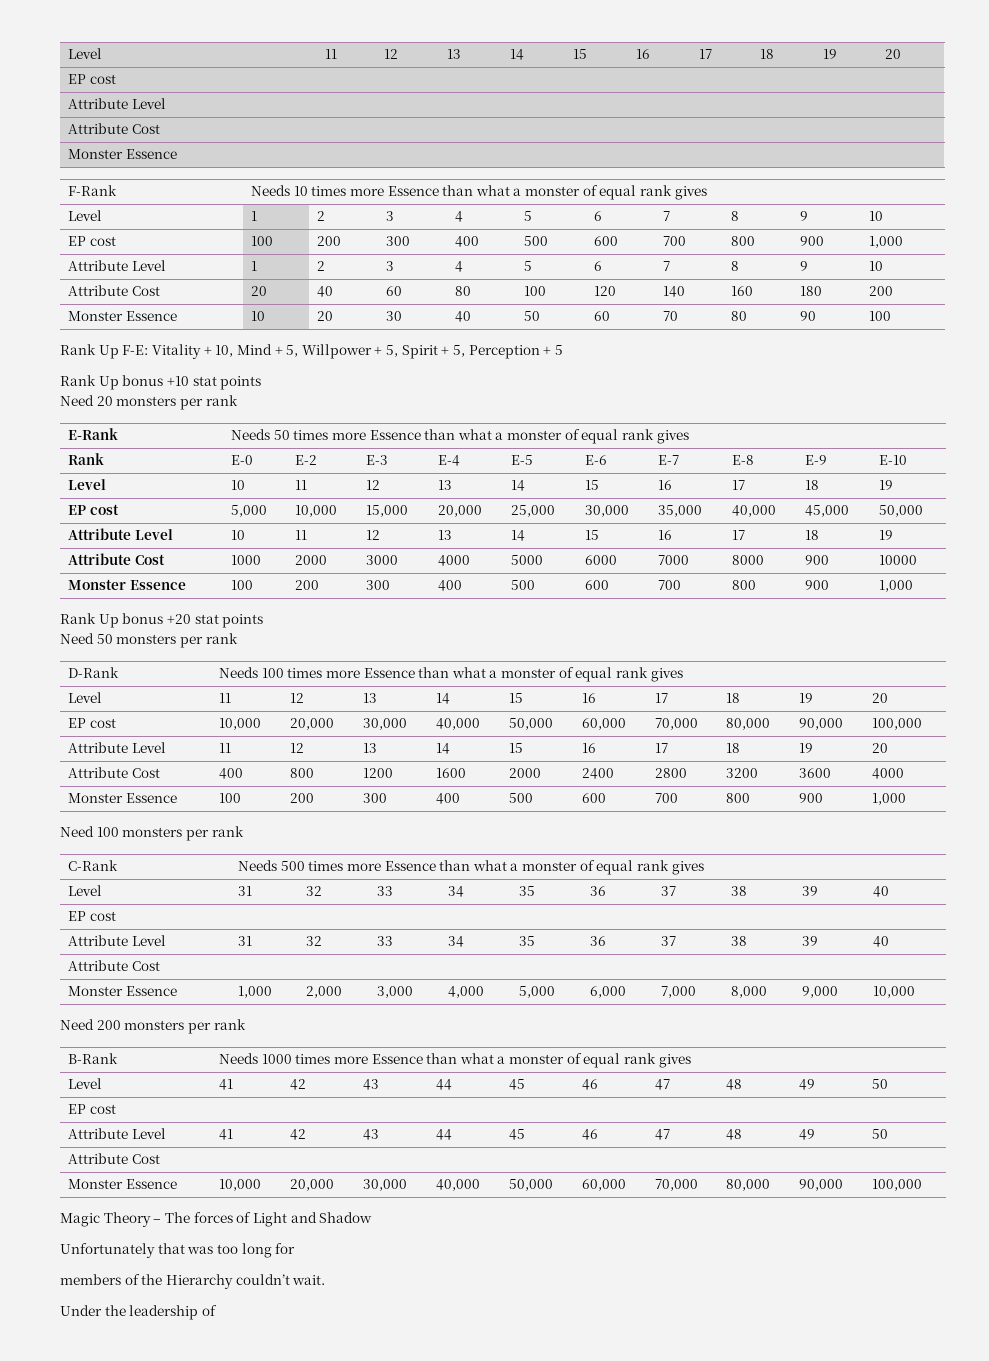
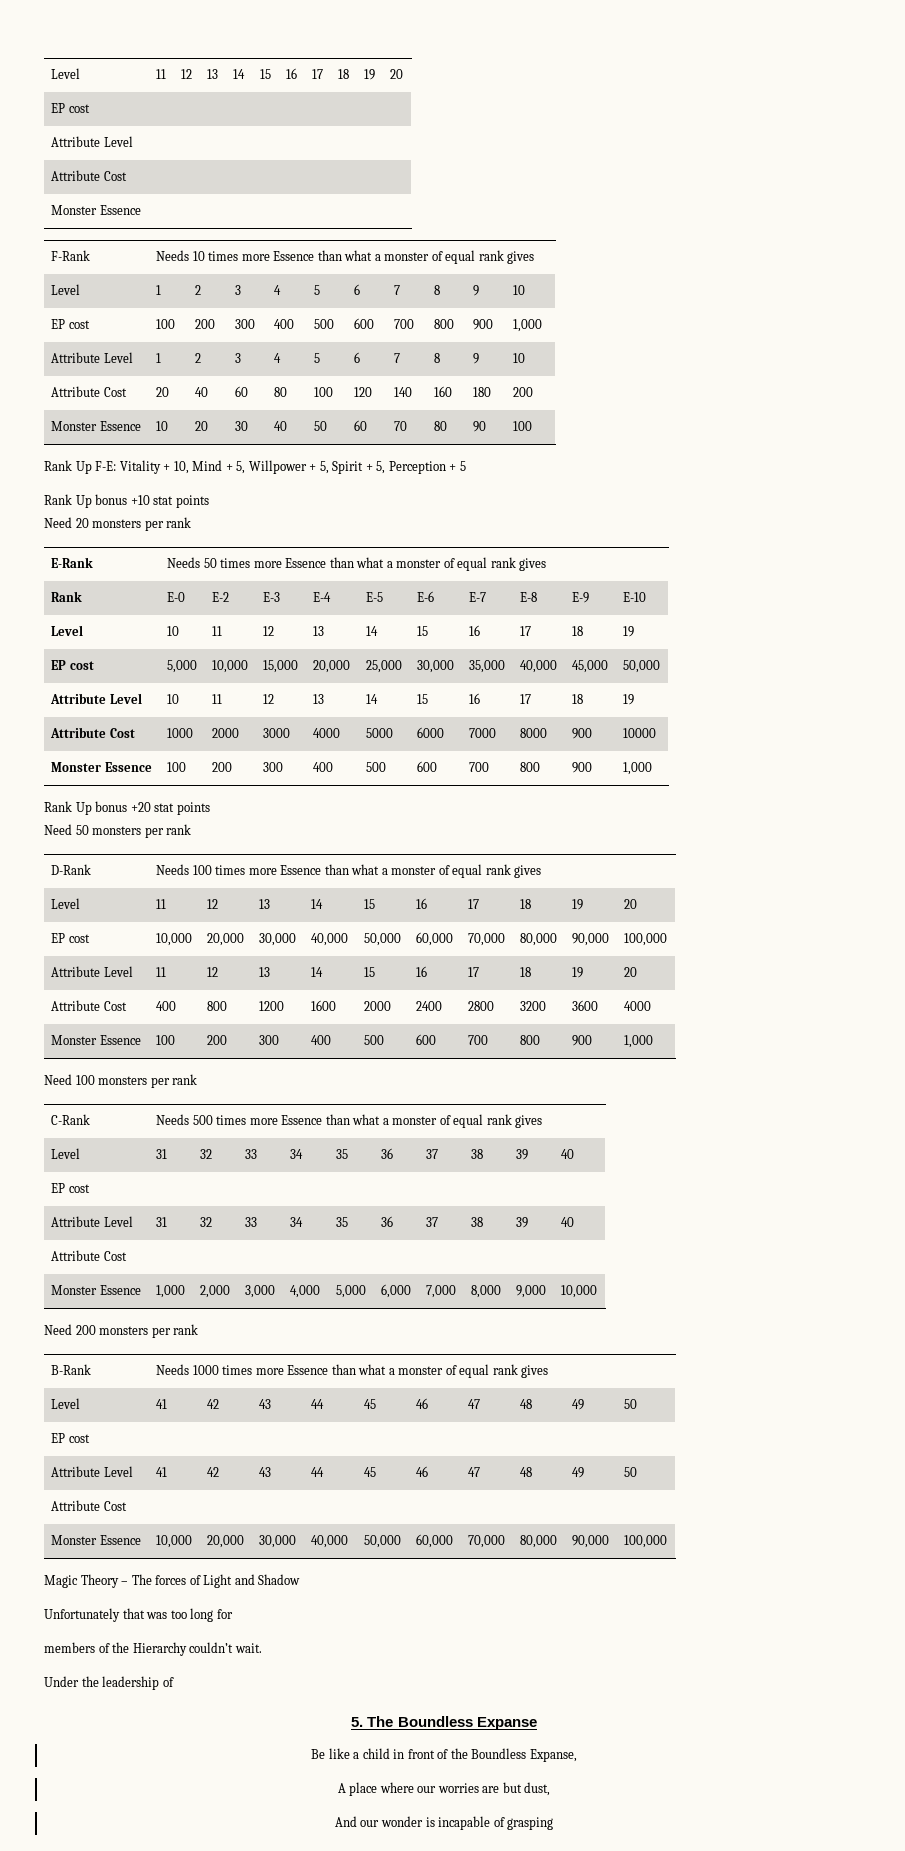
(217, 1310) none -> [351,1716,537,1730] [311,1748,577,1762] [337,1782,551,1796] [334,1816,554,1830] // 5. The Boundless Expanse // Be like a child in front of the Boundless Expanse, // A place where our worries are but dust, // And our wonder is incapable of grasping

